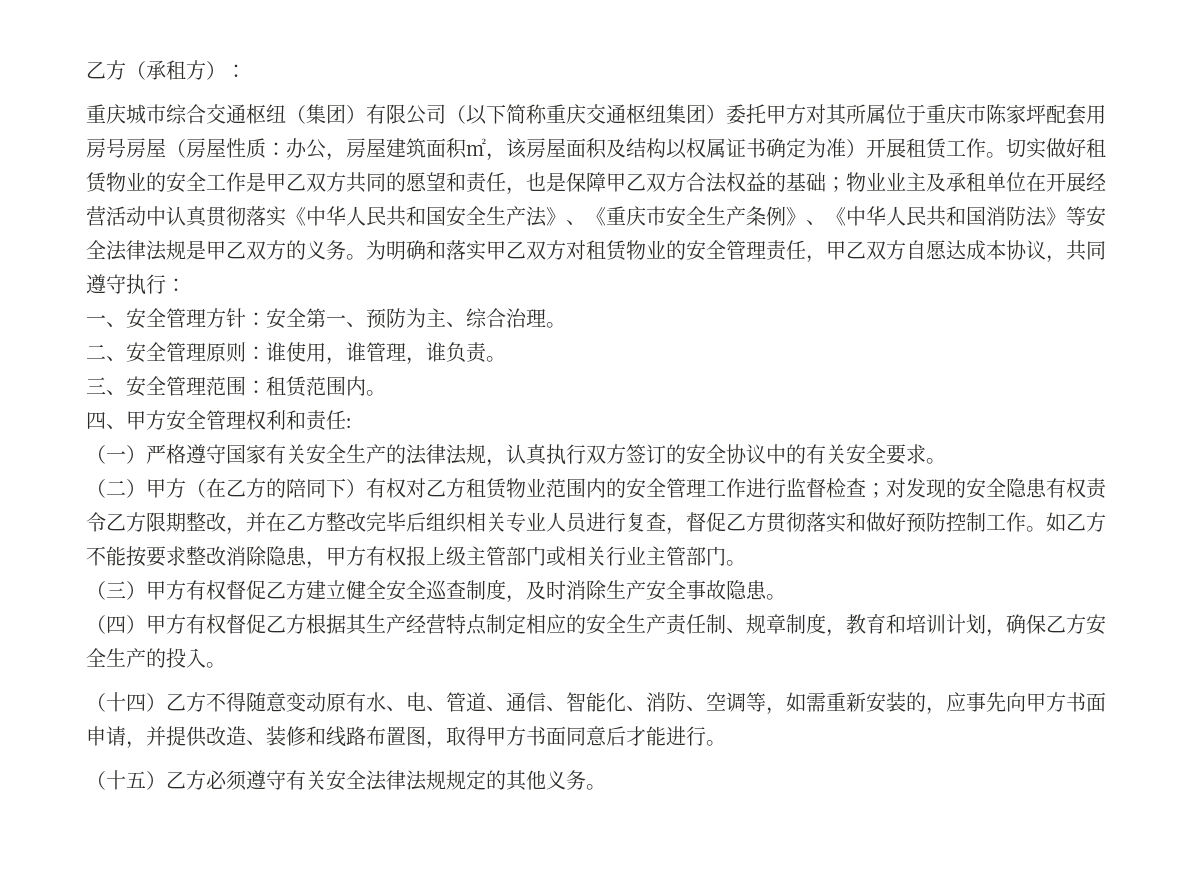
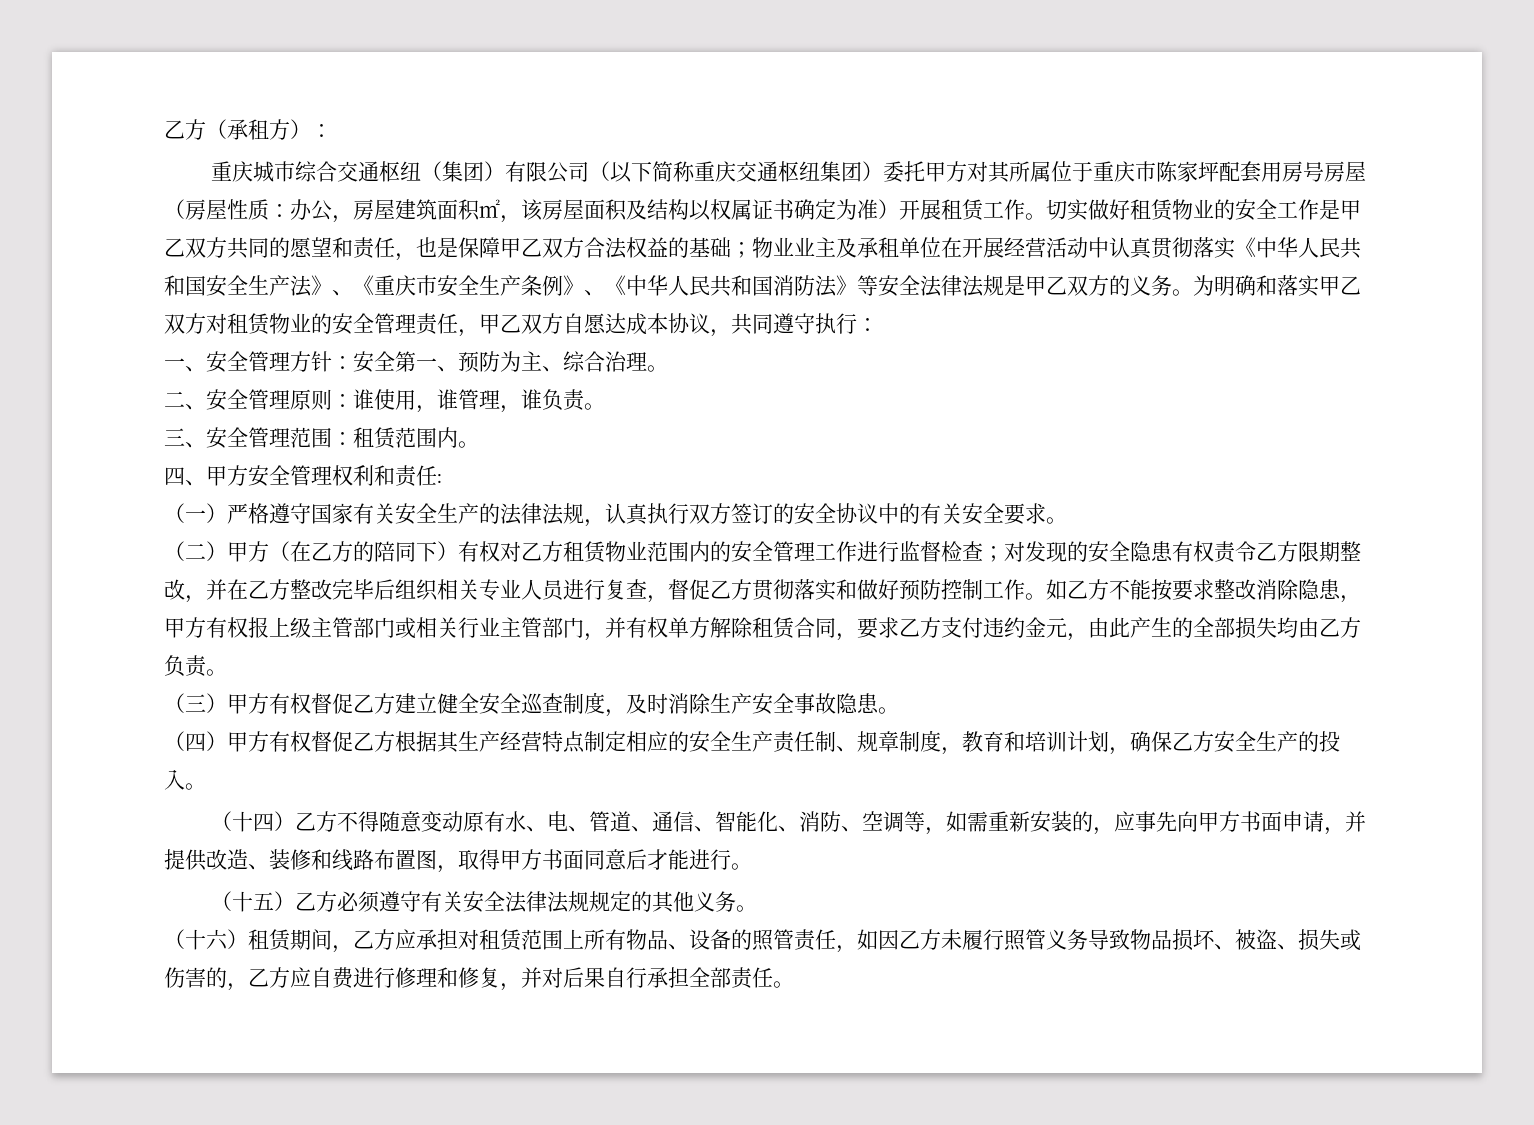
(726, 556) none -> [584,617,1361,641] [164,655,207,677] ，并有权单方解除租赁合同，要求乙方支付违约金元，由此产生的全部损失均由乙方负责
(606, 787) none -> [164,929,1361,953] [164,967,794,991] // （十六）租赁期间，乙方应承担对租赁范围上所有物品、设备的照管责任，如因乙方未履行照管义务导致物品损坏、被盗、损失或伤害的，乙方应自费进行修理和修复，并对后果自行承担全部责任。

